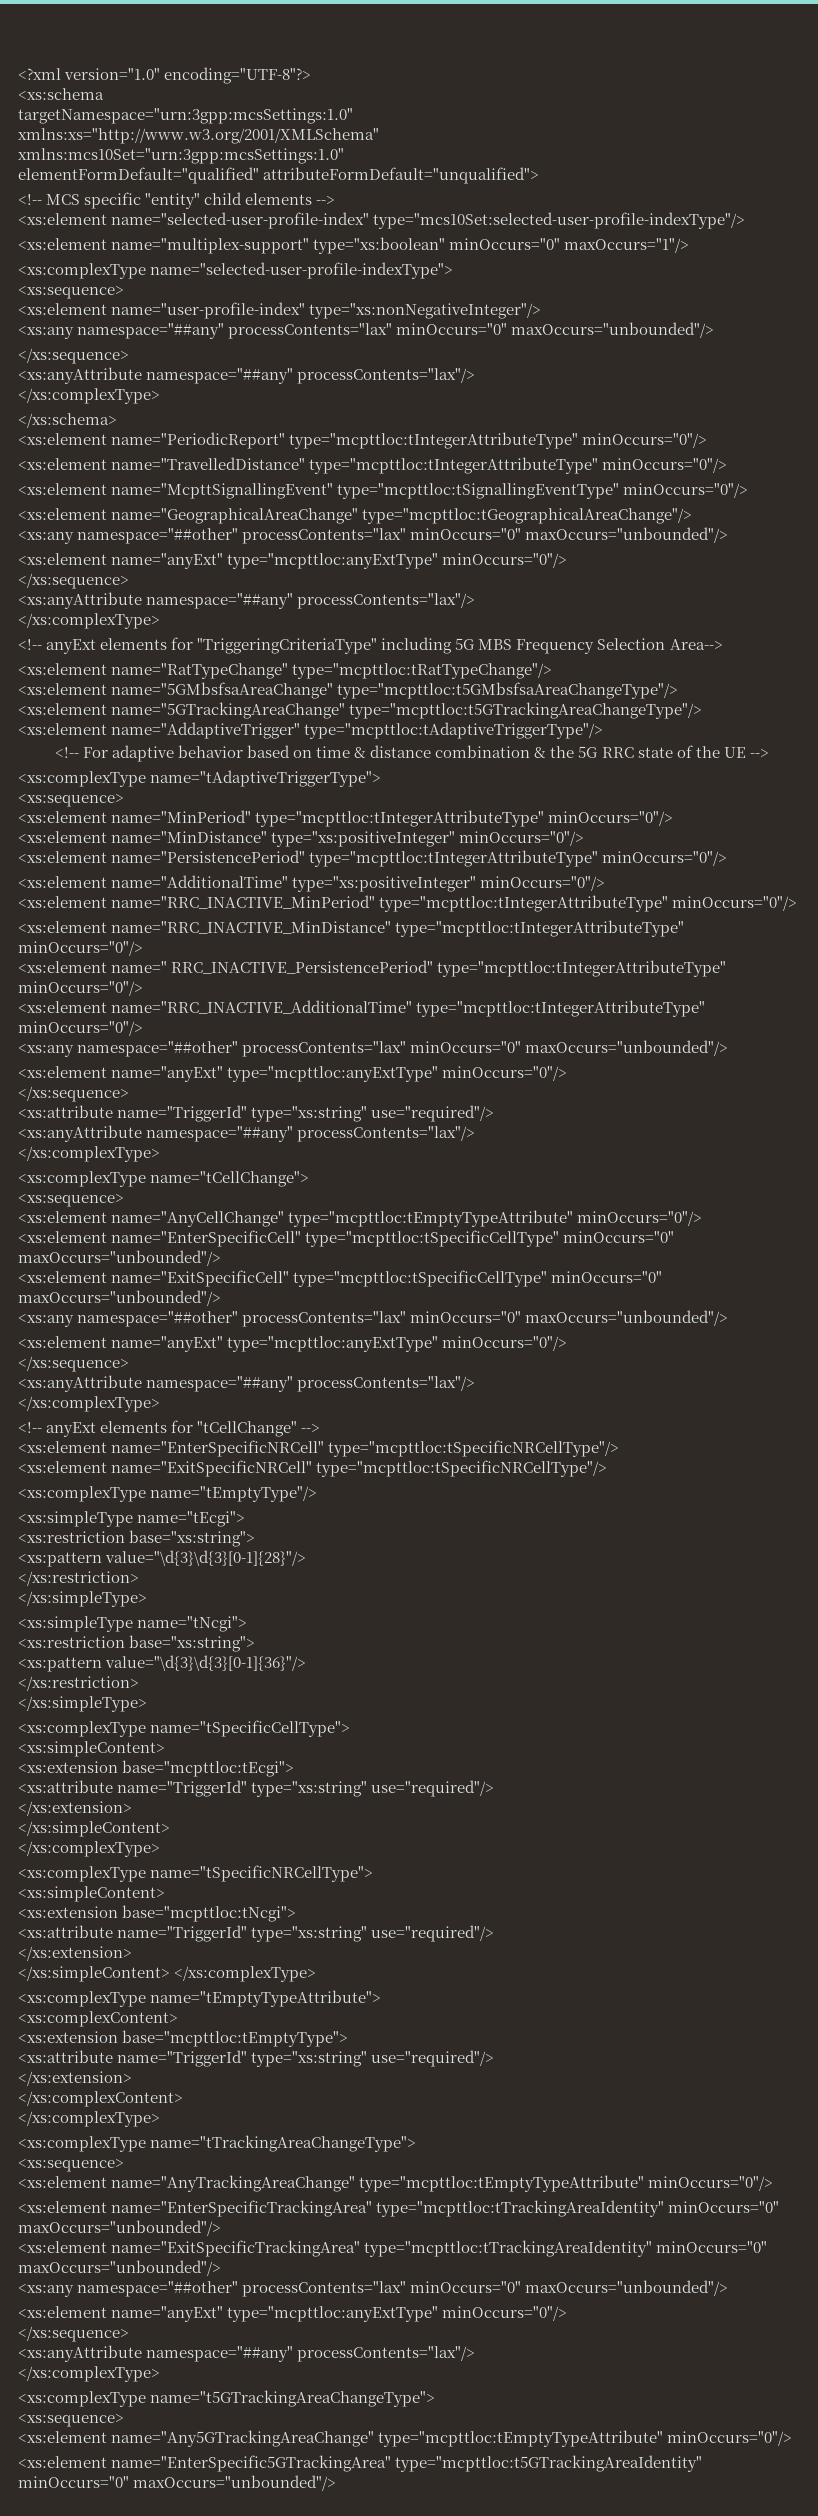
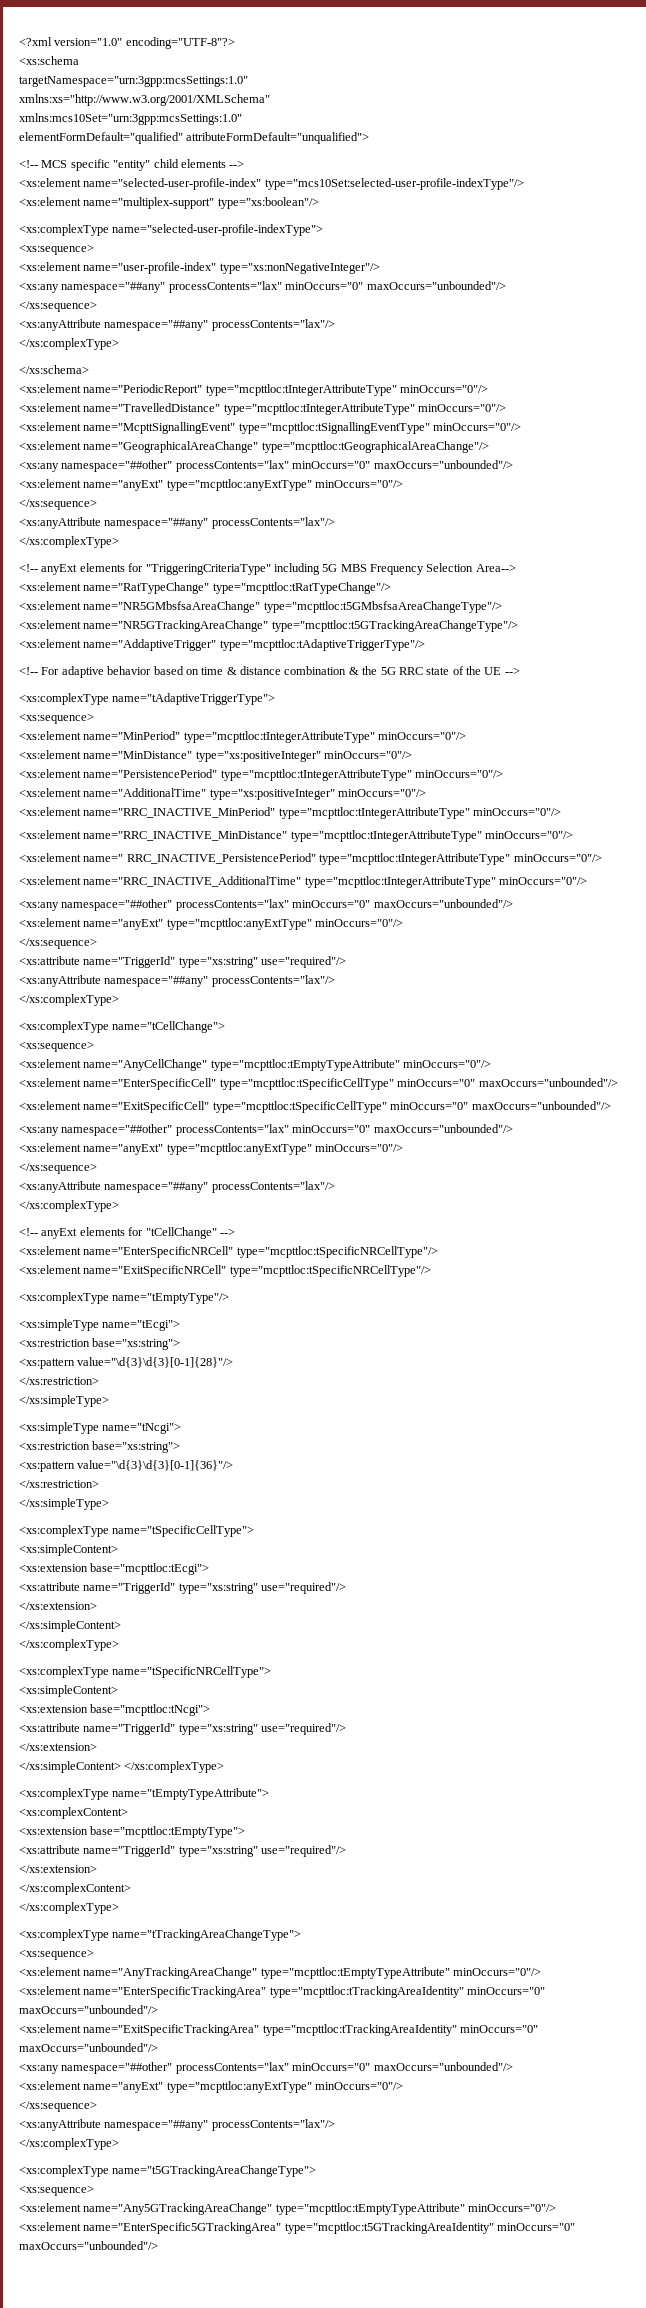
[313,237,690,254] type="xs:boolean" minOccurs="0" maxOccurs="1"/> -> [217,197,319,209] type="xs:boolean"/>
[111,682,334,699] name="5GMbsfsaAreaChange" -> [83,601,261,613] name="NR5GMbsfsaAreaChange"
[111,702,346,719] name="5GTrackingAreaChange" -> [83,620,269,632] name="NR5GTrackingAreaChange"

